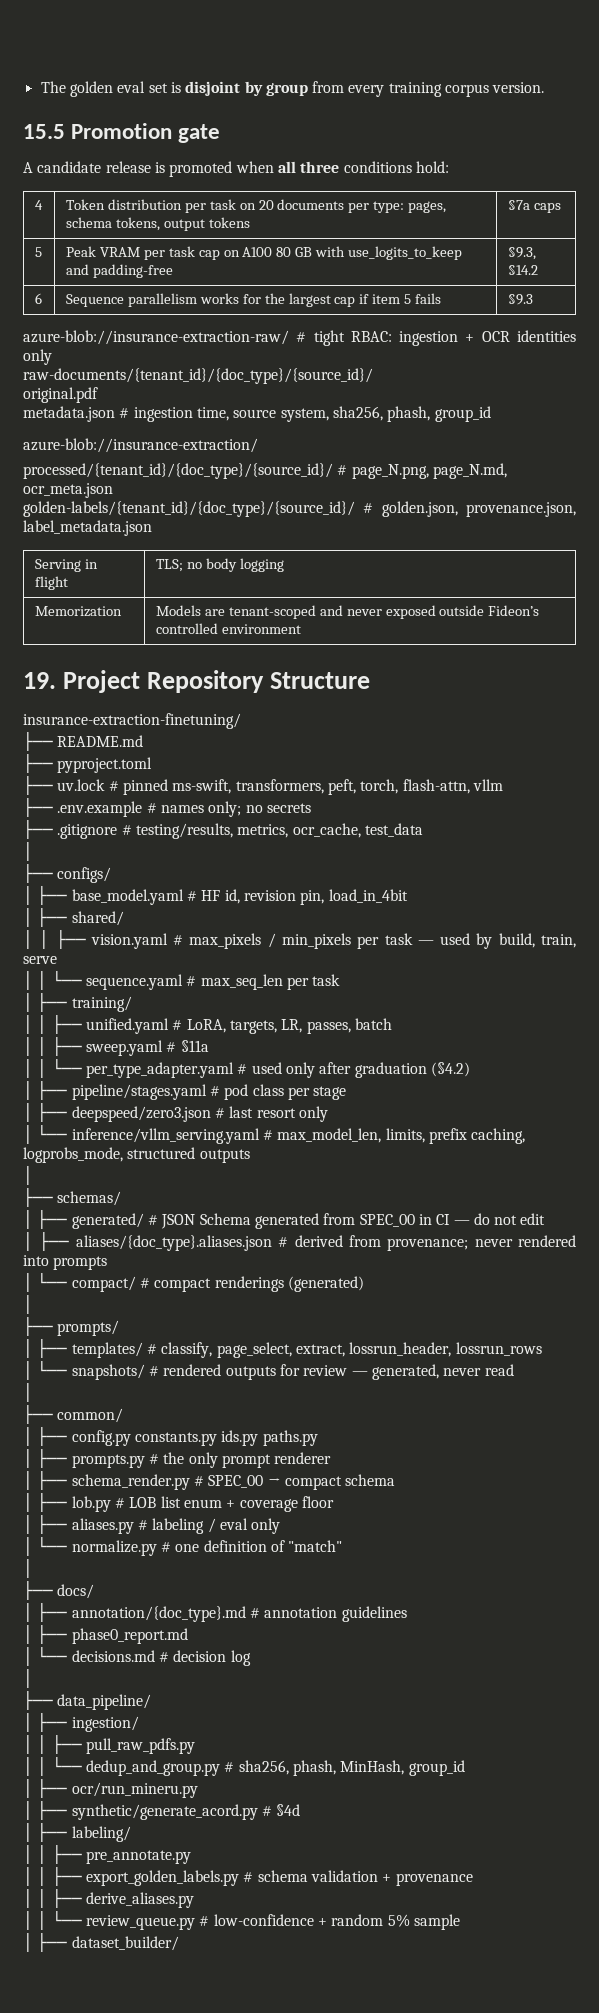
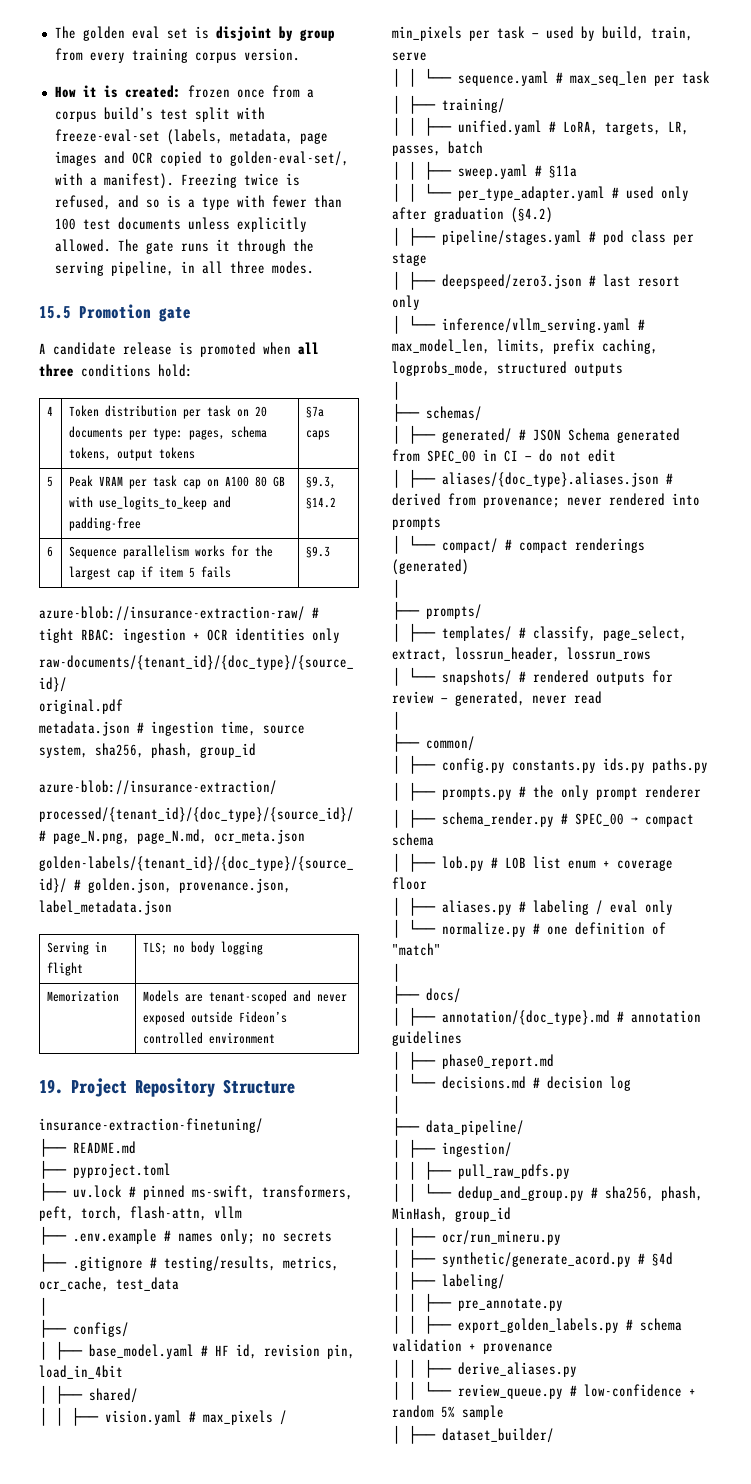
(545, 87) none -> [54,85,314,98] [54,107,265,122] [54,129,328,145] [54,151,349,166] [54,173,300,189] [54,195,342,210] [54,217,307,232] [54,239,314,254] [54,261,314,276] // How it is created: frozen once from a corpus build’s test split with freeze-eval-set (labels, metadata, page images and OCR copied to golden-eval-set/, with a manifest). Freezing twice is refused, and so is a type with fewer than 100 test documents unless explicitly allowed. The gate runs it through the serving pipeline, in all three modes.

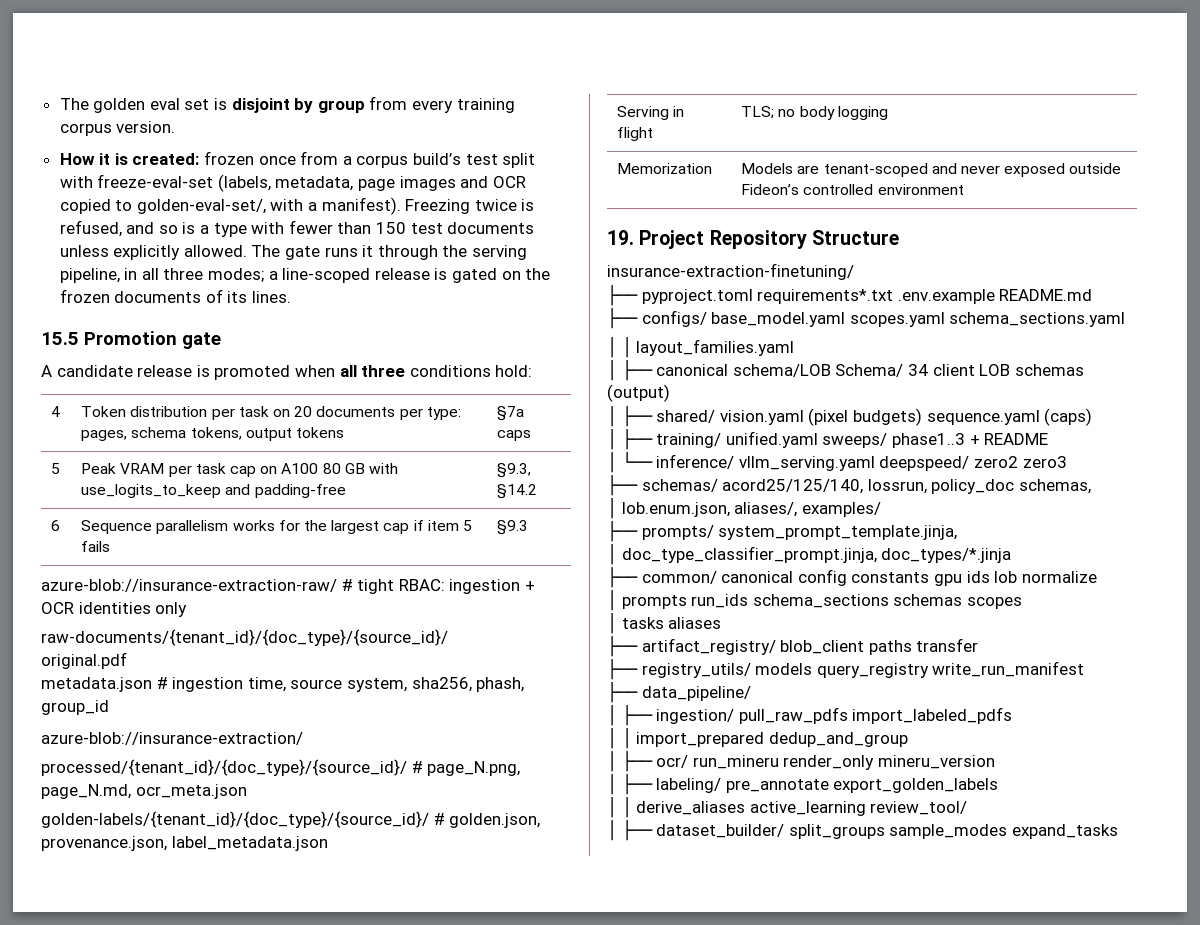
[54,218,76,230] 100 -> [376,222,407,234] 150
[271,261,314,274] modes. -> [208,268,551,283] [59,289,292,303] modes; a line-scoped release is gated on the frozen documents of its lines.
(67, 1147) none -> [641,289,995,304] pyproject.toml requirements*.txt .env.example
[73,1163,171,1178] [39,1182,353,1201] [39,1206,242,1221] [39,1226,332,1245] [39,1253,339,1272] [39,1277,179,1292] [39,1297,48,1316] [39,1319,129,1338] [39,1341,355,1360] [39,1365,123,1379] [39,1385,138,1404] [39,1407,287,1426] [392,26,693,41] [392,52,427,61] [392,68,710,87] [392,95,505,114] [392,117,689,136] [392,141,483,156] [392,161,577,180] [392,183,689,202] [392,207,553,223] [392,227,694,246] [392,253,427,266] [392,271,680,290] [392,295,420,310] [392,315,645,334] [392,339,658,354] [392,361,623,376] [392,381,401,400] [392,403,482,422] [392,425,680,444] [392,449,616,463] [392,469,673,488] [392,493,700,508] [392,517,441,530] [392,535,645,554] [392,559,469,575] [392,579,401,598] pyproject.toml // ├── uv.lock # pinned ms-swift, transformers, peft, torch, flash-attn, vllm // ├── .env.example # names only; no secrets // ├── .gitignore # testing/results, metrics, ocr_cache, test_data // │ // ├── configs/ // │ ├── base_model.yaml # HF id, revision pin, load_in_4bit // │ ├── shared/ // │ │ ├── vision.yaml # max_pixels / min_pixels per task — used by build, train, serve // │ │ └── sequence.yaml # max_seq_len per task // │ ├── training/ // │ │ ├── unified.yaml # LoRA, targets, LR, passes, batch // │ │ ├── sweep.yaml # §11a // │ │ └── per_type_adapter.yaml # used only after graduation (§4.2) // │ ├── pipeline/stages.yaml # pod class per stage // │ ├── deepspeed/zero3.json # last resort only // │ └── inference/vllm_serving.yaml # max_model_len, limits, prefix caching, logprobs_mode, structured outputs // │ // ├── schemas/ // │ ├── generated/ # JSON Schema generated from SPEC_00 in CI — do not edit // │ ├── aliases/{doc_type}.aliases.json # derived from provenance; never rendered into prompts // │ └── compact/ # compact renderings (generated) // │ -> [641,310,1126,327] [607,337,795,358] [607,360,1084,381] [607,384,670,402] [607,406,1093,427] [607,429,1049,450] [607,452,1067,473] [607,475,1091,496] [607,498,881,519] configs/ base_model.yaml scopes.yaml schema_sections.yaml // │ │ layout_families.yaml // │ ├── canonical schema/LOB Schema/ 34 client LOB schemas (output) // │ ├── shared/ vision.yaml (pixel budgets) sequence.yaml (caps) // │ ├── training/ unified.yaml sweeps/ phase1..3 + README // │ └── inference/ vllm_serving.yaml deepspeed/ zero2 zero3 // ├── schemas/ acord25/125/140, lossrun, policy_doc schemas, // │ lob.enum.json, aliases/, examples/
[392,623,687,642] [392,647,651,662] [392,667,673,686] [392,691,602,706] [392,711,401,730] [392,733,475,752] [392,755,708,774] [392,782,701,801] [392,809,694,828] [392,833,434,846] [392,853,673,872] [392,877,427,890] [392,897,673,916] [392,919,666,938] [392,943,441,956] [392,963,401,982] [392,985,461,1004] [392,1007,701,1026] [392,1031,462,1046] [392,1051,554,1070] [392,1073,631,1092] [392,1095,401,1114] // │ ├── templates/ # classify, page_select, extract, lossrun_header, lossrun_rows // │ └── snapshots/ # rendered outputs for review — generated, never read // │ // ├── common/ // │ ├── config.py constants.py ids.py paths.py // │ ├── prompts.py # the only prompt renderer // │ ├── schema_render.py # SPEC_00 → compact schema // │ ├── lob.py # LOB list enum + coverage floor // │ ├── aliases.py # labeling / eval only // │ └── normalize.py # one definition of "match" // │ // ├── docs/ // │ ├── annotation/{doc_type}.md # annotation guidelines // │ ├── phase0_report.md // │ └── decisions.md # decision log // │ -> [718,525,958,540] [607,544,1012,565] [607,567,1097,588] [607,590,1022,611] [607,613,722,634] [607,636,979,657] [607,659,1085,680] system_prompt_template.jinja, // │ doc_type_classifier_prompt.jinja, doc_types/*.jinja // ├── common/ canonical config constants gpu ids lob normalize // │ prompts run_ids schema_sections schemas scopes // │ tasks aliases // ├── artifact_registry/ blob_client paths transfer // ├── registry_utils/ models query_registry write_run_manifest
[392,1161,570,1180] [392,1183,703,1202] [392,1207,511,1222] [392,1227,561,1246] [392,1249,673,1268] // │ │ ├── pull_raw_pdfs.py // │ │ └── dedup_and_group.py # sha256, phash, MinHash, group_id // │ ├── ocr/run_mineru.py // │ ├── synthetic/generate_acord.py # §4d -> [738,707,1013,724] [607,728,908,749] [607,751,995,772] pull_raw_pdfs import_labeled_pdfs // │ │ import_prepared dedup_and_group // │ ├── ocr/ run_mineru render_only mineru_version
[392,1293,563,1312] [392,1315,682,1334] [392,1339,553,1354] [392,1359,577,1378] [392,1381,696,1400] [392,1405,504,1420] // │ │ ├── pre_annotate.py // │ │ ├── export_golden_labels.py # schema validation + provenance // │ │ ├── derive_aliases.py // │ │ └── review_queue.py # low-confidence + random 5% sample -> [725,778,999,793] [607,797,968,818] pre_annotate export_golden_labels // │ │ derive_aliases active_learning review_tool/
(554, 1435) none -> [788,824,1118,839] split_groups sample_modes expand_tasks

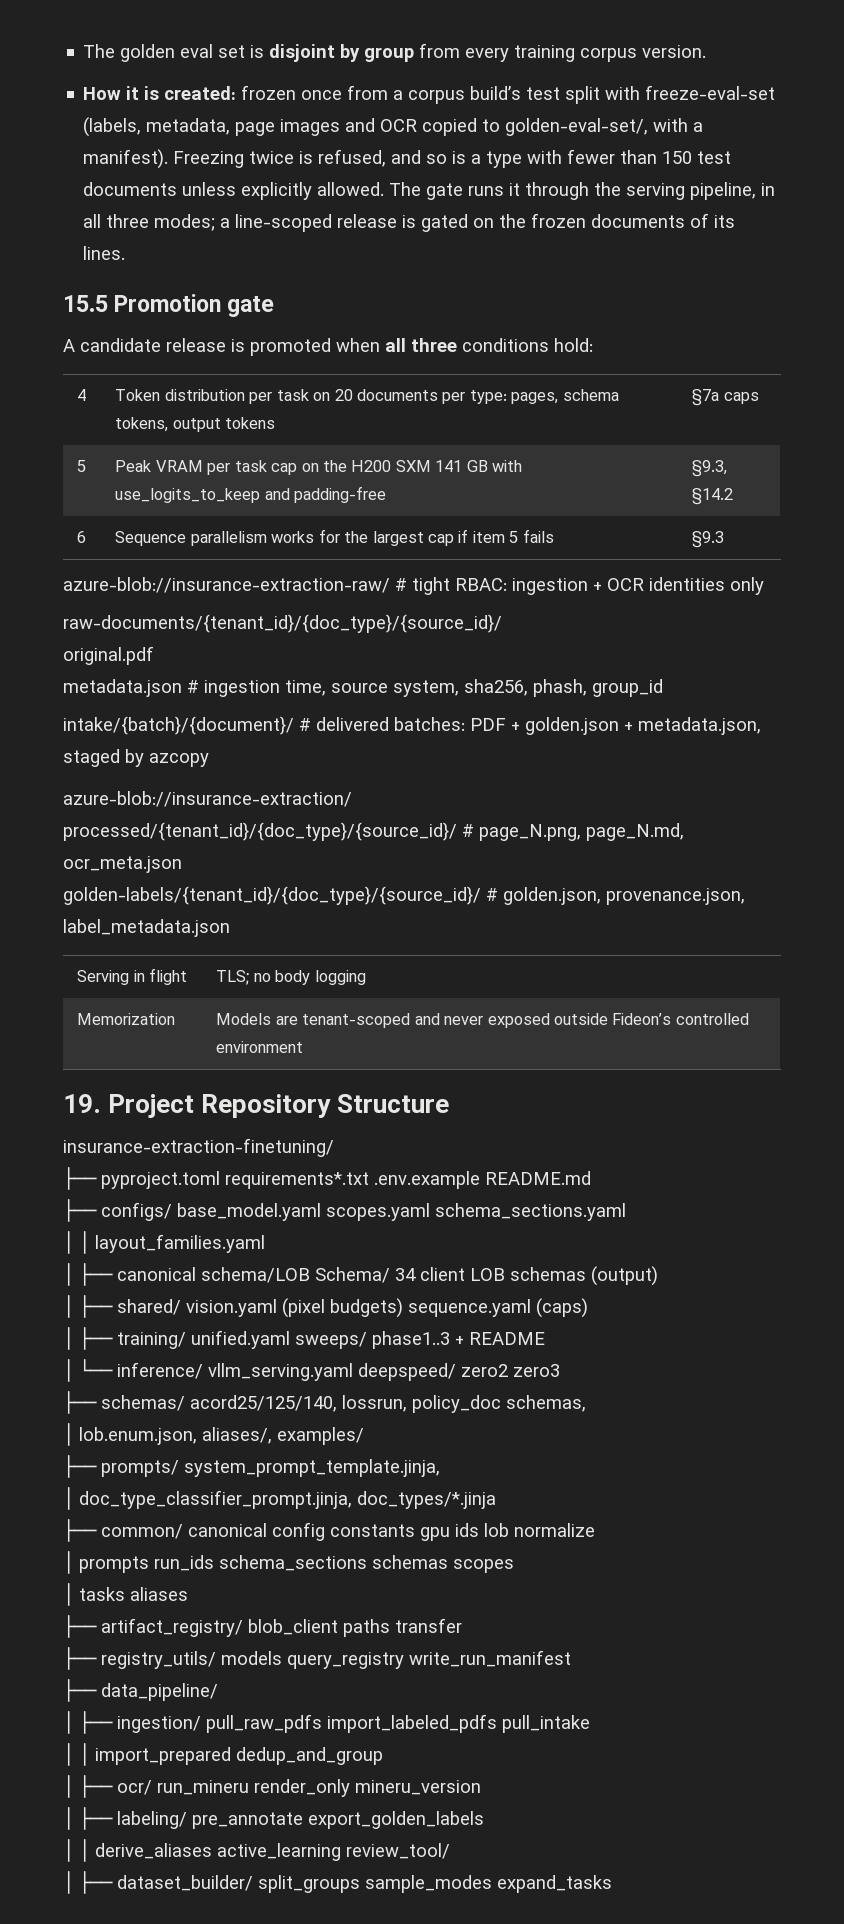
[281,463,341,474] A100 80 -> [322,460,463,472] the H200 SXM 141
(109, 707) none -> [63,716,761,735] [63,749,209,767] // intake/{batch}/{document}/ # delivered batches: PDF + golden.json + metadata.json, staged by azcopy
(1013, 715) none -> [502,1715,590,1733] pull_intake

